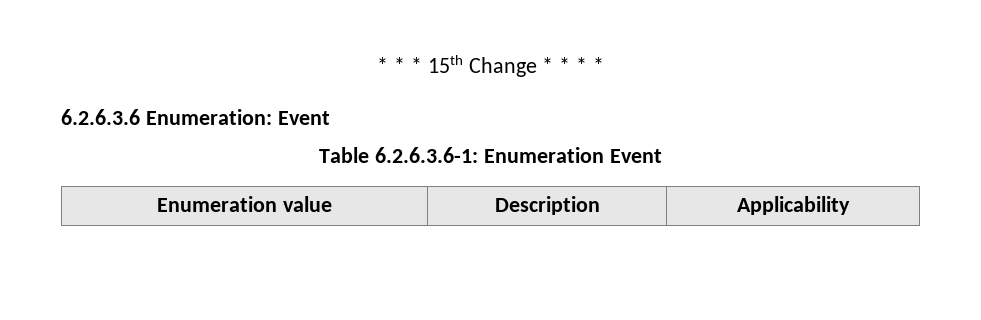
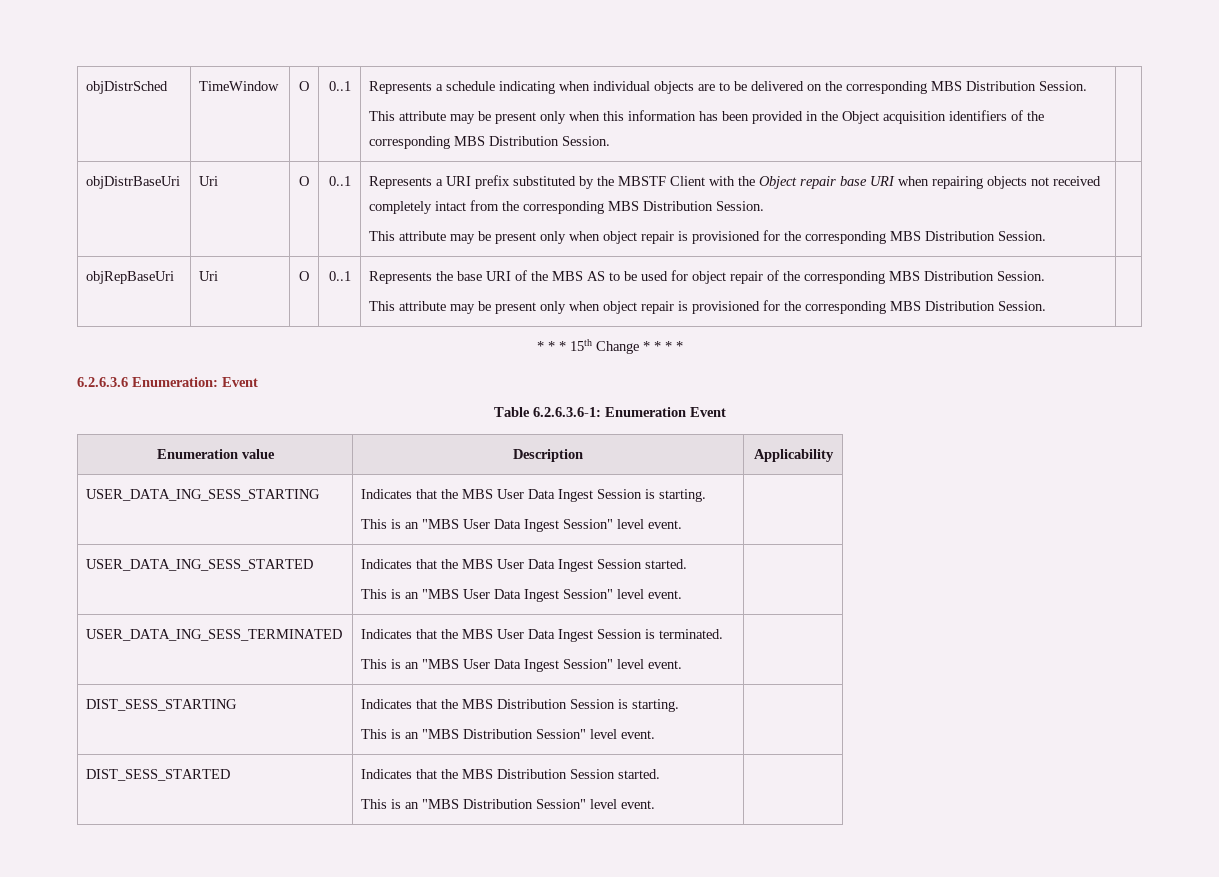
(377, 65) none -> [86,81,169,94] [199,81,280,91] [299,81,309,91] [328,81,351,91] [369,81,1088,94] [369,110,1045,124] [369,136,611,149] [86,176,181,189] [199,176,219,186] [299,176,309,186] [328,176,351,186] [369,175,1102,189] [369,200,765,214] [369,230,1047,244] [86,271,175,284] [199,271,219,281] [299,271,309,281] [328,271,351,281] [369,270,1046,284] [369,300,1047,314] objDistrSched | TimeWindow | O | 0..1 | Represents a schedule indicating when individual objects are to be delivered on the corresponding MBS Distribution Session. // This attribute may be present only when this information has been provided in the Object acquisition identifiers of the corresponding MBS Distribution Session. | // objDistrBaseUri | Uri | O | 0..1 | Represents a URI prefix substituted by the MBSTF Client with the Object repair base URI when repairing objects not received completely intact from the corresponding MBS Distribution Session. // This attribute may be present only when object repair is provisioned for the corresponding MBS Distribution Session. | // objRepBaseUri | Uri | O | 0..1 | Represents the base URI of the MBS AS to be used for object repair of the corresponding MBS Distribution Session. // This attribute may be present only when object repair is provisioned for the corresponding MBS Distribution Session. | //
(850, 205) none -> [86,489,321,501] [361,489,707,502] [361,519,683,532] [86,559,314,571] [361,559,688,572] [361,589,683,602] [86,629,343,641] [361,629,724,642] [361,659,683,672] [86,699,238,711] [361,699,680,712] [361,729,656,739] [86,769,231,781] [361,769,661,779] [361,799,656,809] // USER_DATA_ING_SESS_STARTING | Indicates that the MBS User Data Ingest Session is starting. // This is an "MBS User Data Ingest Session" level event. | // USER_DATA_ING_SESS_STARTED | Indicates that the MBS User Data Ingest Session started. // This is an "MBS User Data Ingest Session" level event. | // USER_DATA_ING_SESS_TERMINATED | Indicates that the MBS User Data Ingest Session is terminated. // This is an "MBS User Data Ingest Session" level event. | // DIST_SESS_STARTING | Indicates that the MBS Distribution Session is starting. // This is an "MBS Distribution Session" level event. | // DIST_SESS_STARTED | Indicates that the MBS Distribution Session started. // This is an "MBS Distribution Session" level event. |

